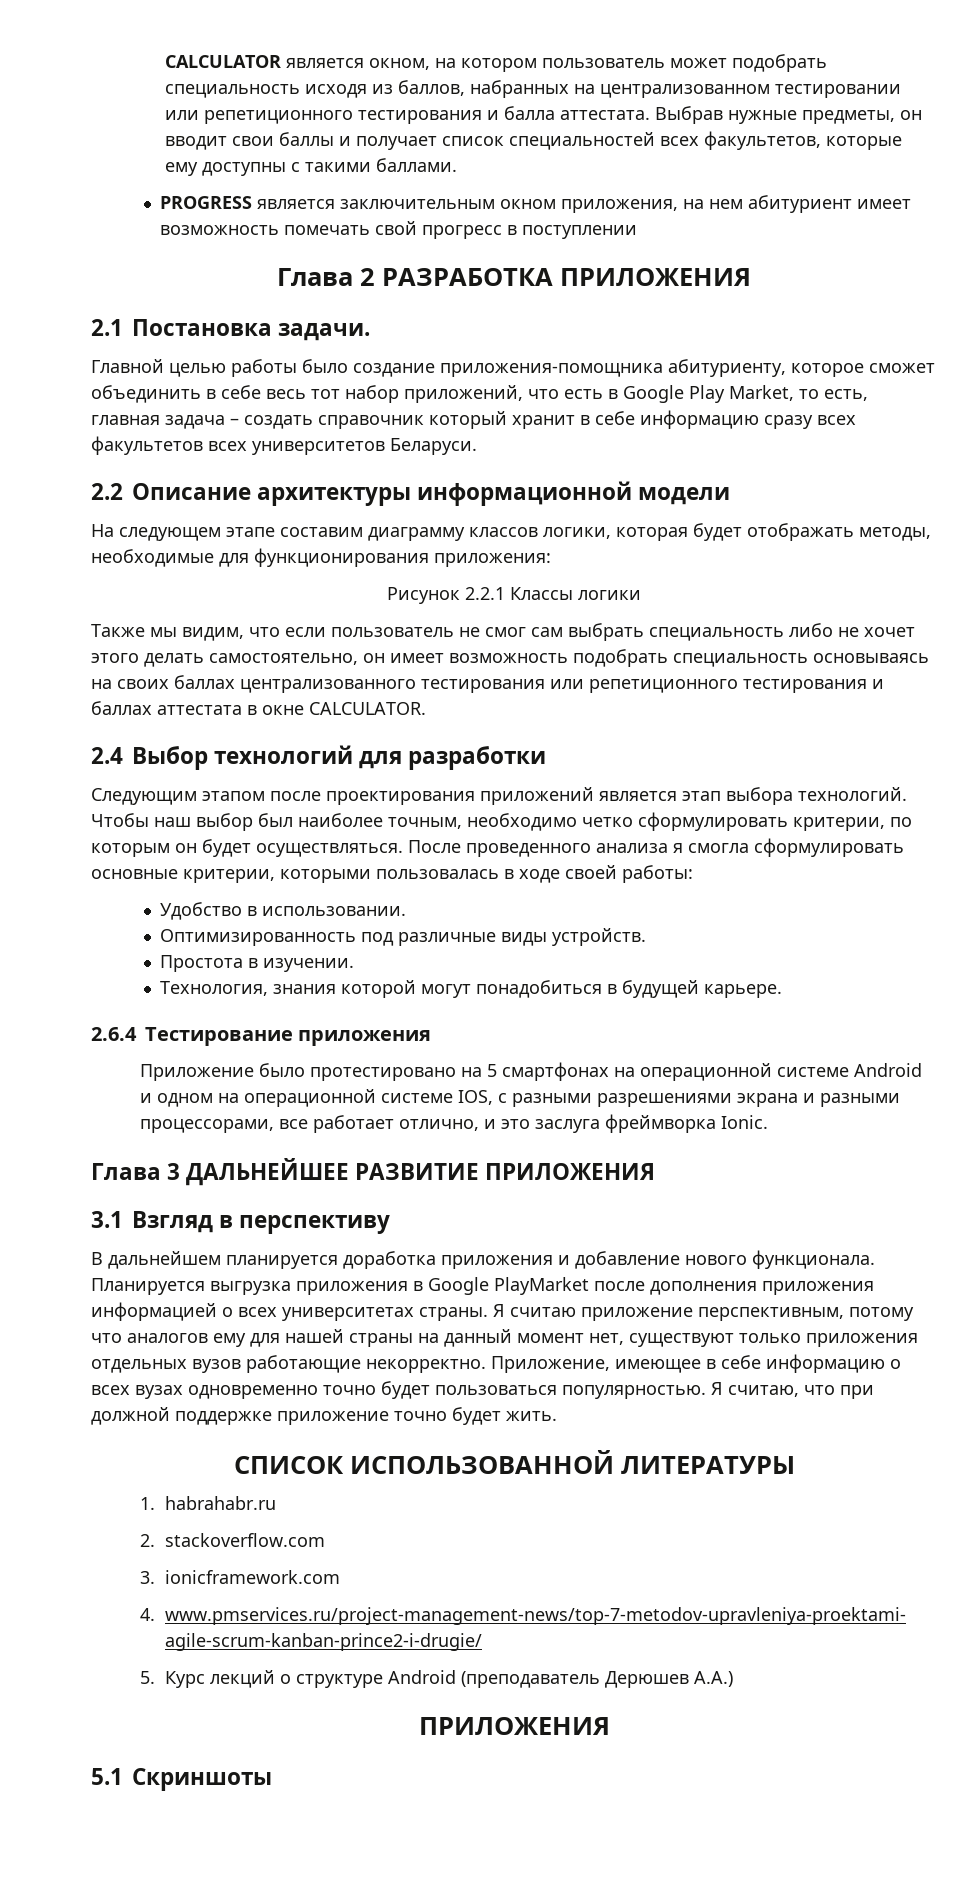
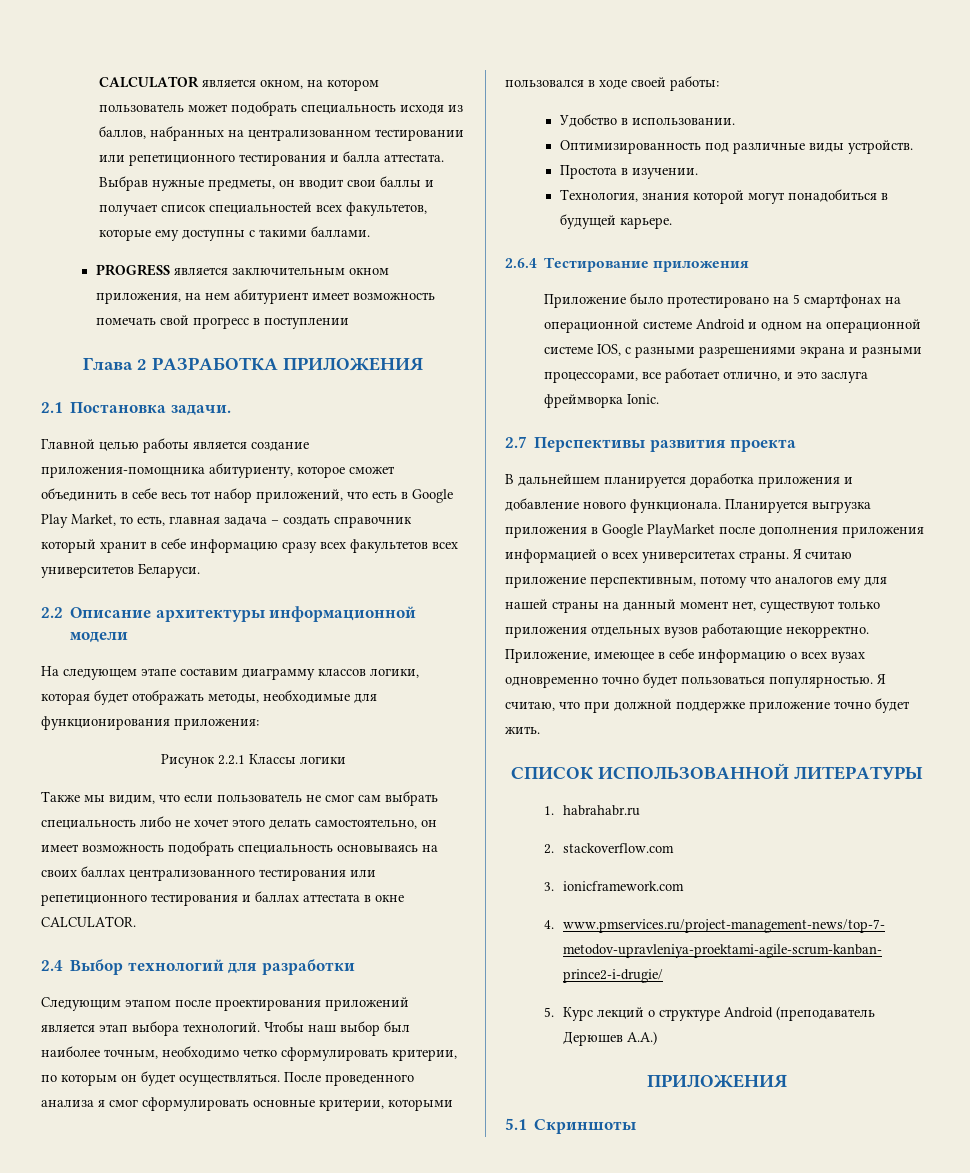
[302,359,348,373] было -> [193,441,247,449] является
[688,843,749,853] смогла -> [109,1099,138,1107] смог
[376,869,499,879] пользовалась -> [505,80,584,87] пользовался
[91,1158,656,1186] [91,1211,391,1234] Глава 3 ДАЛЬНЕЙШЕЕ РАЗВИТИЕ ПРИЛОЖЕНИЯ // 3.1 Взгляд в перспективу -> [505,436,797,452] 2.7 Перспективы развития проекта

